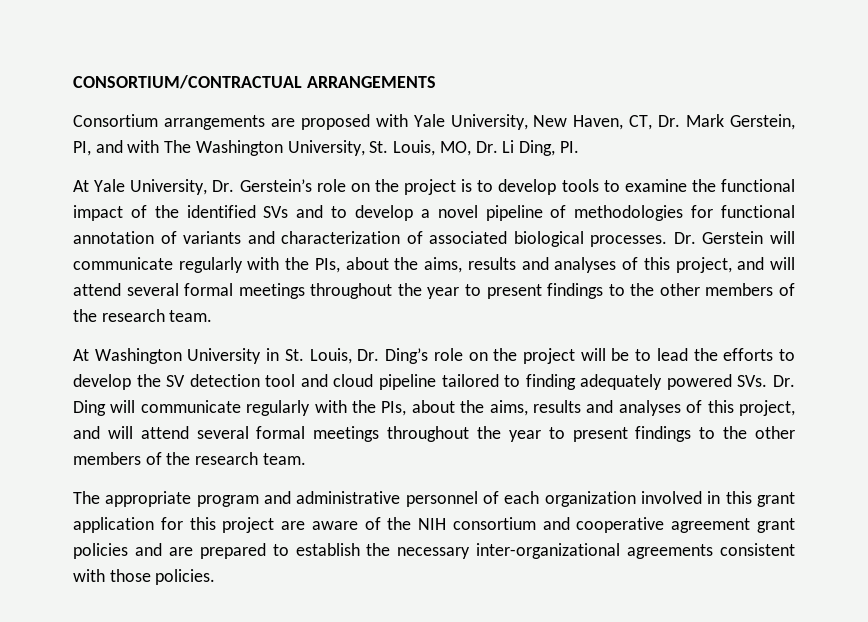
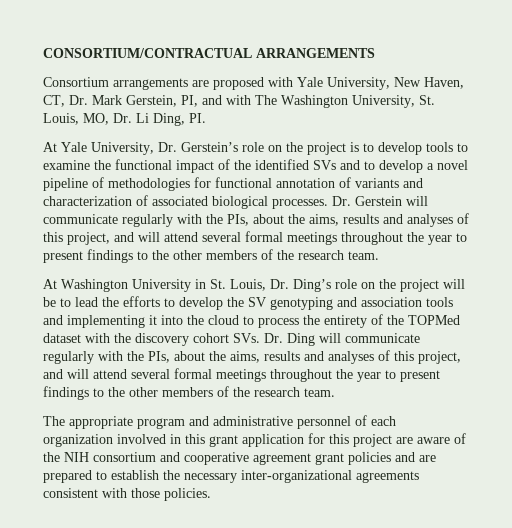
[189,374,732,390] detection tool and cloud pipeline tailored to finding adequately powered -> [270,297,453,310] [43,314,460,328] [43,333,229,346] genotyping and association tools and implementing it into the cloud to process the entirety of the TOPMed dataset with the discovery cohort

